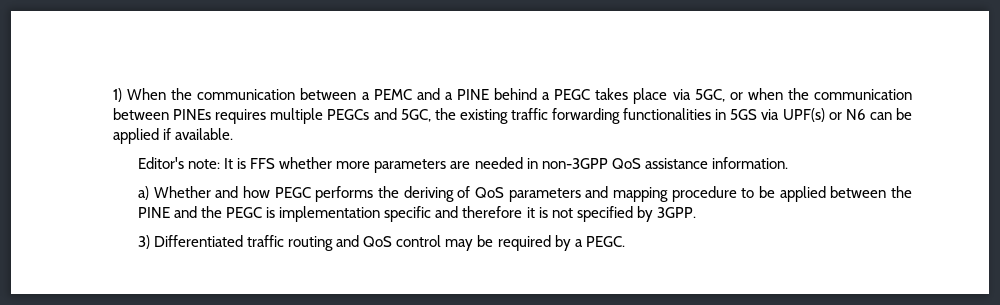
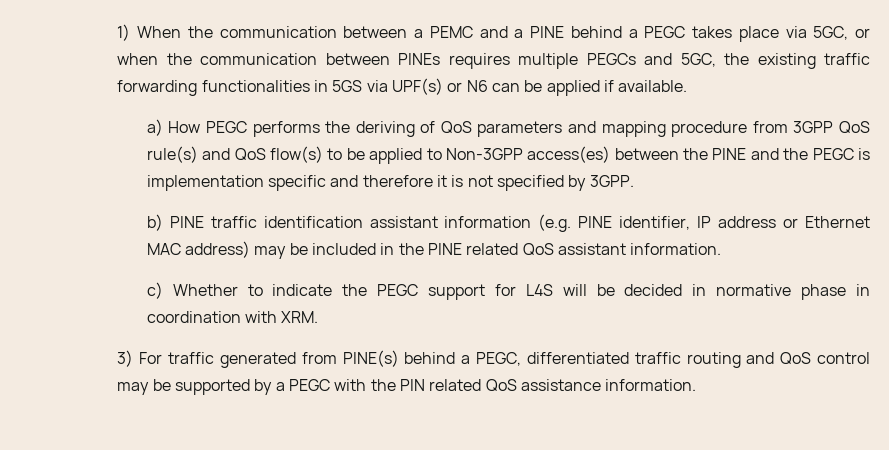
[138,157,788,173] [138,186,271,200] Editor's note: It is FFS whether more parameters are needed in non-3GPP QoS assistance information. // a) Whether and how -> [146,119,201,136] a) How
[741,186,826,202] to be applied -> [752,121,870,134] [146,146,611,164] from 3GPP QoS rule(s) and QoS flow(s) to be applied to Non-3GPP access(es)
[138,235,244,249] 3) Differentiated -> [146,214,871,232] [146,241,722,259] [146,282,871,300] [146,311,319,323] [117,350,629,368] b) PINE traffic identification assistant information (e.g. PINE identifier, IP address or Ethernet MAC address) may be included in the PINE related QoS assistant information. // c) Whether to indicate the PEGC support for L4S will be decided in normative phase in coordination with XRM. // 3) For traffic generated from PINE(s) behind a PEGC, differentiated
[497,235,551,251] required -> [175,379,251,395] supported
[585,236,625,247] PEGC. -> [288,379,697,392] PEGC with the PIN related QoS assistance information.

